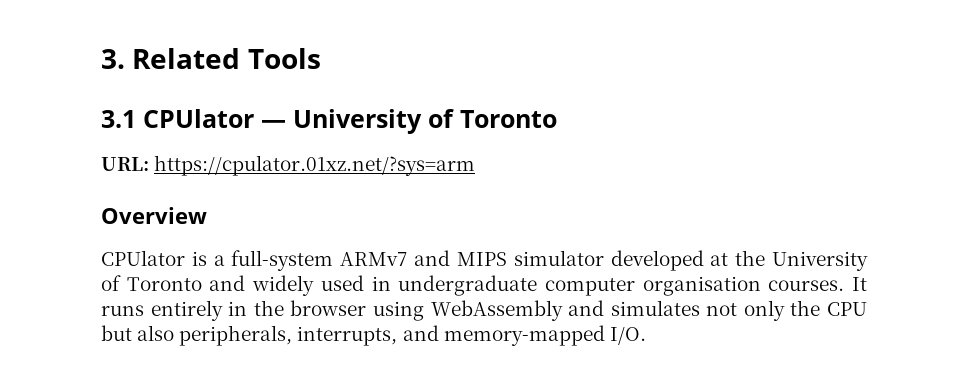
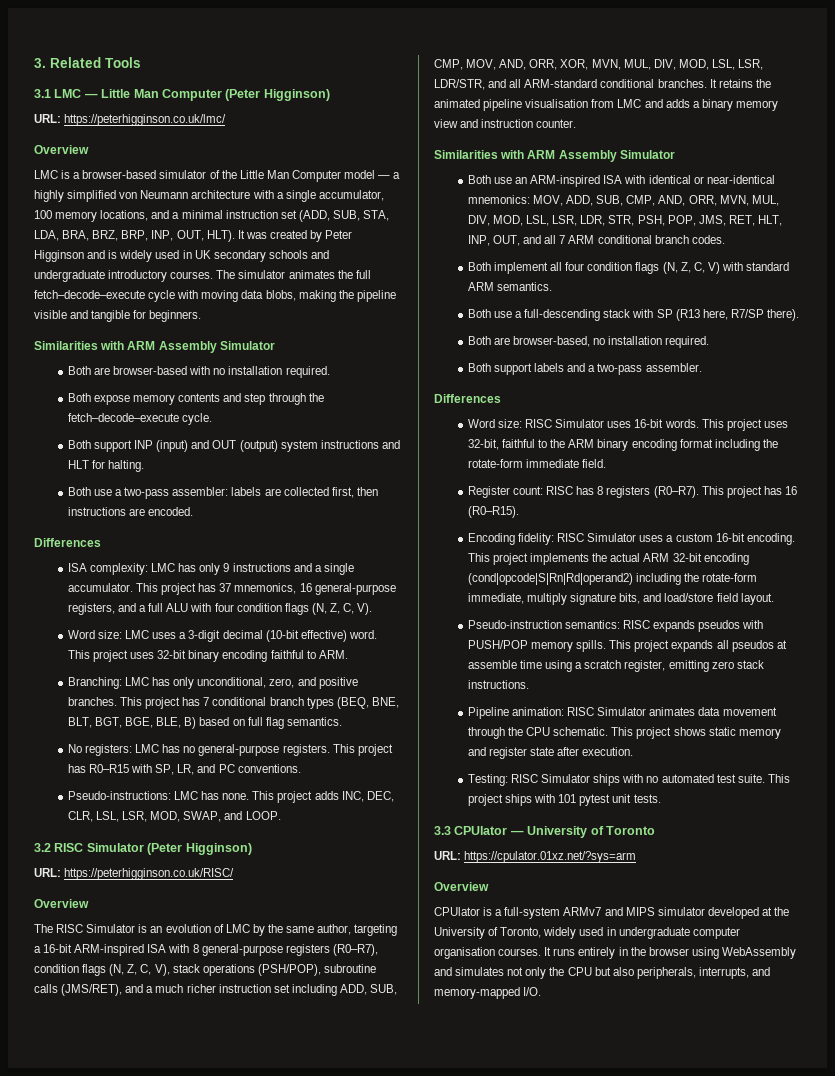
(136, 119) none -> [54,89,330,101] [34,114,227,126] [34,145,89,154] [34,170,401,182] [34,190,384,202] [34,210,390,222] [34,230,353,242] [34,250,329,262] [34,270,371,282] [34,290,396,302] [34,310,202,322] [34,341,275,353] [67,366,330,378] [67,393,324,405] [67,413,213,425] [67,440,400,452] [67,460,145,472] [67,487,378,499] [67,507,194,516] [34,538,101,547] [67,563,354,575] [67,583,396,595] [67,603,373,615] [67,630,377,642] [67,650,348,662] [67,677,358,689] [67,697,399,709] [67,717,342,729] [67,744,393,756] [67,764,301,775] [67,791,394,803] [67,811,281,822] [34,843,252,855] [34,868,235,880] [34,899,89,908] [34,924,398,936] [34,944,378,956] [34,964,376,976] [34,984,398,996] [434,59,764,70] [434,79,771,90] [434,99,778,111] [434,119,577,128] [434,150,675,162] [467,175,775,187] [467,195,779,206] [467,215,783,226] [467,235,725,246] [467,262,790,274] [467,282,553,291] [467,309,800,321] [467,336,710,348] [467,363,702,375] [434,394,501,403] [467,419,788,431] [467,439,778,451] [467,459,607,468] [467,486,798,498] [467,506,519,518] [467,533,795,545] [467,553,749,565] [467,573,758,585] [467,593,774,605] [467,620,764,632] [467,640,787,652] [467,660,764,672] [467,680,529,689] [467,707,777,719] [467,727,781,739] [467,747,634,759] [467,774,790,786] [467,794,661,806] [434,826,451,835] LMC — Little Man Computer (Peter Higginson) // URL: https://peterhigginson.co.uk/lmc/ // Overview // LMC is a browser-based simulator of the Little Man Computer model — a highly simplified von Neumann architecture with a single accumulator, 100 memory locations, and a minimal instruction set (ADD, SUB, STA, LDA, BRA, BRZ, BRP, INP, OUT, HLT). It was created by Peter Higginson and is widely used in UK secondary schools and undergraduate introductory courses. The simulator animates the full fetch–decode–execute cycle with moving data blobs, making the pipeline visible and tangible for beginners. // Similarities with ARM Assembly Simulator // Both are browser-based with no installation required. // Both expose memory contents and step through the fetch–decode–execute cycle. // Both support INP (input) and OUT (output) system instructions and HLT for halting. // Both use a two-pass assembler: labels are collected first, then instructions are encoded. // Differences // ISA complexity: LMC has only 9 instructions and a single accumulator. This project has 37 mnemonics, 16 general-purpose registers, and a full ALU with four condition flags (N, Z, C, V). // Word size: LMC uses a 3-digit decimal (10-bit effective) word. This project uses 32-bit binary encoding faithful to ARM. // Branching: LMC has only unconditional, zero, and positive branches. This project has 7 conditional branch types (BEQ, BNE, BLT, BGT, BGE, BLE, B) based on full flag semantics. // No registers: LMC has no general-purpose registers. This project has R0–R15 with SP, LR, and PC conventions. // Pseudo-instructions: LMC has none. This project adds INC, DEC, CLR, LSL, LSR, MOD, SWAP, and LOOP. // 3.2 RISC Simulator (Peter Higginson) // URL: https://peterhigginson.co.uk/RISC/ // Overview // The RISC Simulator is an evolution of LMC by the same author, targeting a 16-bit ARM-inspired ISA with 8 general-purpose registers (R0–R7), condition flags (N, Z, C, V), stack operations (PSH/POP), subroutine calls (JMS/RET), and a much richer instruction set including ADD, SUB, CMP, MOV, AND, ORR, XOR, MVN, MUL, DIV, MOD, LSL, LSR, LDR/STR, and all ARM-standard conditional branches. It retains the animated pipeline visualisation from LMC and adds a binary memory view and instruction counter. // Similarities with ARM Assembly Simulator // Both use an ARM-inspired ISA with identical or near-identical mnemonics: MOV, ADD, SUB, CMP, AND, ORR, MVN, MUL, DIV, MOD, LSL, LSR, LDR, STR, PSH, POP, JMS, RET, HLT, INP, OUT, and all 7 ARM conditional branch codes. // Both implement all four condition flags (N, Z, C, V) with standard ARM semantics. // Both use a full-descending stack with SP (R13 here, R7/SP there). // Both are browser-based, no installation required. // Both support labels and a two-pass assembler. // Differences // Word size: RISC Simulator uses 16-bit words. This project uses 32-bit, faithful to the ARM binary encoding format including the rotate-form immediate field. // Register count: RISC has 8 registers (R0–R7). This project has 16 (R0–R15). // Encoding fidelity: RISC Simulator uses a custom 16-bit encoding. This project implements the actual ARM 32-bit encoding (cond|opcode|S|Rn|Rd|operand2) including the rotate-form immediate, multiply signature bits, and load/store field layout. // Pseudo-instruction semantics: RISC expands pseudos with PUSH/POP memory spills. This project expands all pseudos at assemble time using a scratch register, emitting zero stack instructions. // Pipeline animation: RISC Simulator animates data movement through the CPU schematic. This project shows static memory and register state after execution. // Testing: RISC Simulator ships with no automated test suite. This project ships with 101 pytest unit tests. // 3.3
[126,275,246,291] Toronto and -> [500,927,542,938] Toronto,

